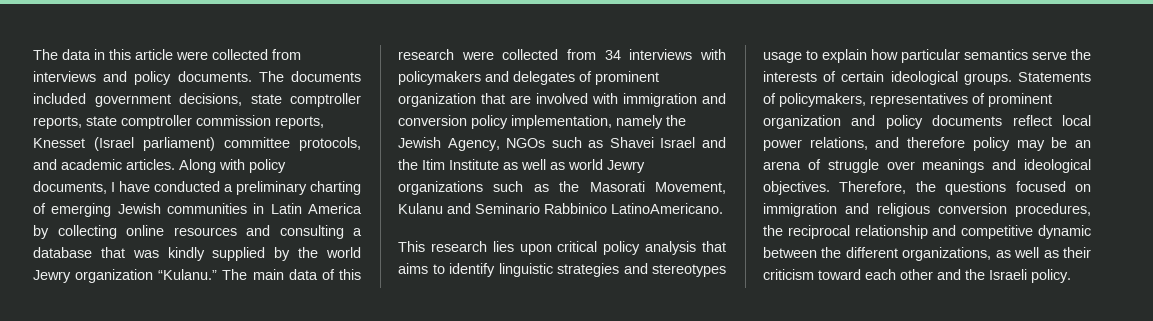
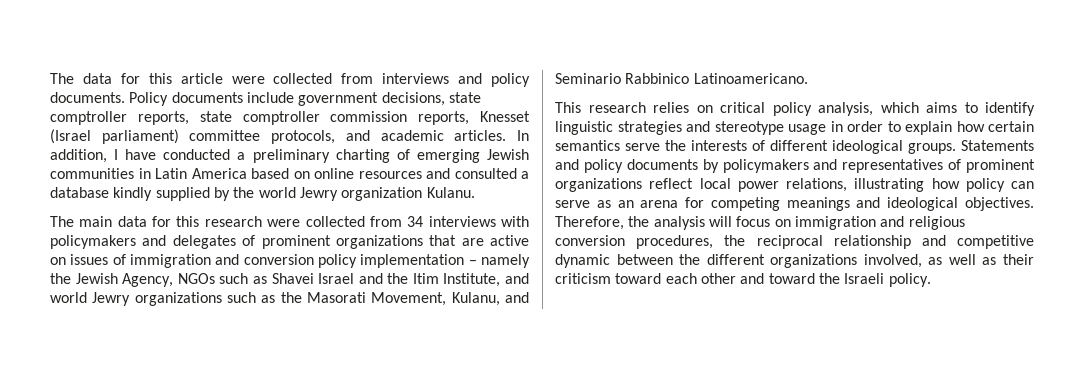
[94,49,105,60] in -> [120,73,140,84] for
[258,71,361,82] [33,93,86,104] The documents included -> [129,92,294,106] Policy documents include
[179,159,286,173] [33,181,107,194] Along with policy documents, -> [517,130,529,141] [50,149,107,163] In addition,
[33,225,117,239] by collecting -> [251,168,310,179] based on
[279,225,344,239] consulting -> [454,168,517,179] consulted
[100,247,159,258] that was -> (109, 192) none
[158,269,218,280] “Kulanu.” -> [426,187,475,198] Kulanu. //
[321,269,335,280] of -> [152,216,172,227] for
[398,93,476,107] organization -> [335,235,423,249] organizations
[536,93,618,104] involved with -> [490,235,529,246] [50,254,126,265] active on issues of
[511,115,612,129] implementation, -> [360,254,477,268] implementation –
[449,159,565,170] Institute as well as -> [443,273,529,287] Institute, and
[398,203,443,214] Kulanu -> [451,292,500,306] Kulanu,
[611,203,723,214] LatinoAmericano. -> [693,73,808,84] Latinoamericano.
[492,241,726,255] lies upon critical policy analysis that -> [653,102,919,116] relies on critical policy analysis, which
[652,264,726,277] [763,52,802,63] stereotypes usage -> [714,121,883,135] stereotype usage in order
[901,49,960,63] particular -> [988,121,1034,132] certain
[841,71,885,82] certain -> [770,140,828,151] different
[763,93,1052,107] [763,115,1091,129] [763,137,1091,151] [763,159,915,173] of policymakers, representatives of prominent organization and policy documents reflect local power relations, and therefore policy may be an arena of struggle over -> [555,159,1035,173] [555,178,1034,192] [555,197,780,211] and policy documents by policymakers and representatives of prominent organizations reflect local power relations, illustrating how policy can serve as an arena for competing
[945,181,1066,195] questions focused -> [653,216,771,230] analysis will focus
[902,247,992,261] organizations, -> [770,254,922,268] organizations involved,
(961, 274) none -> [768,273,815,284] toward

